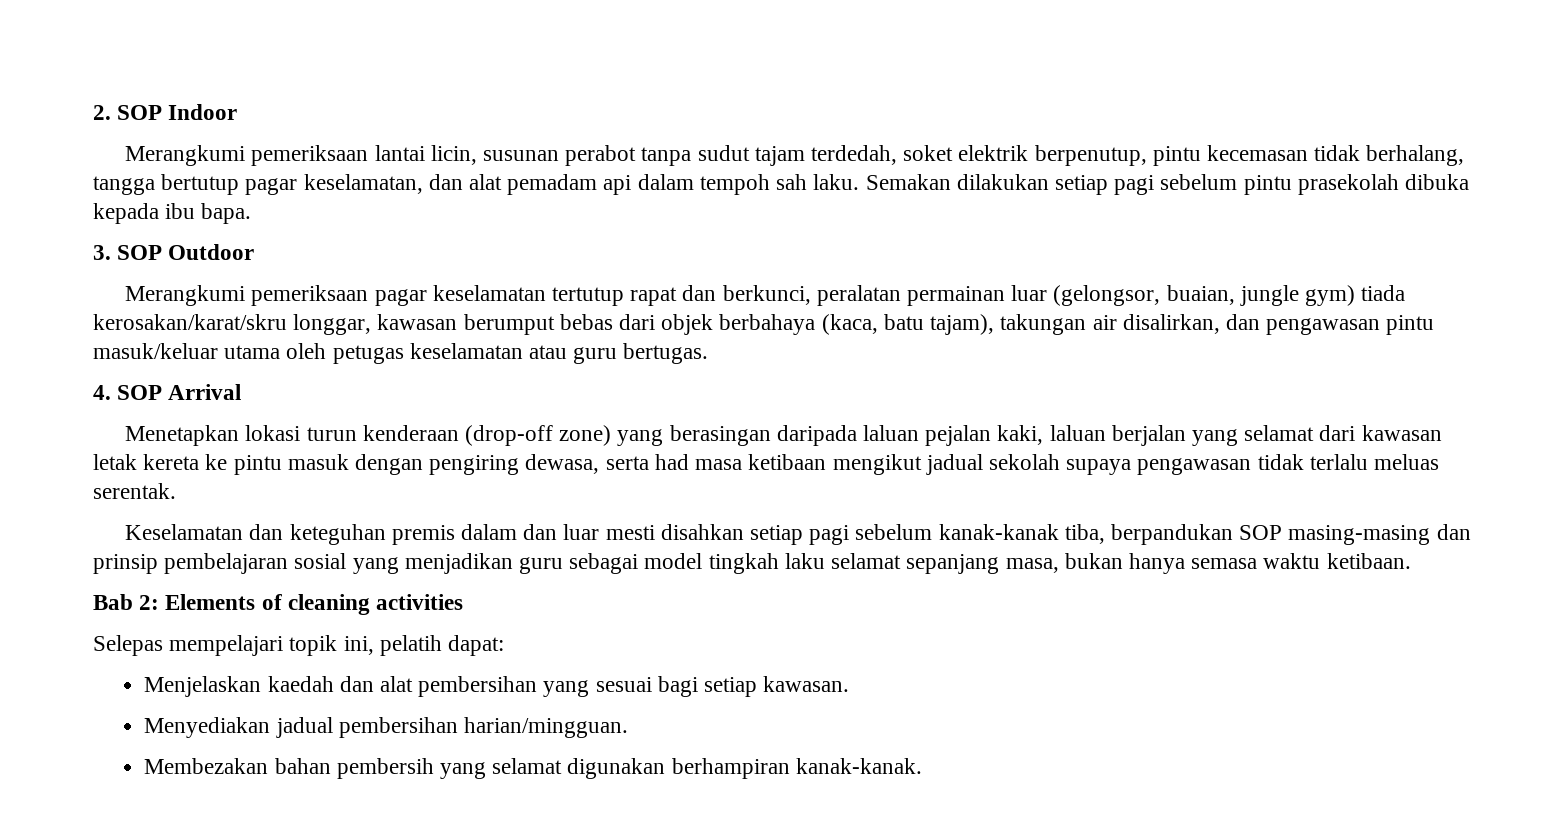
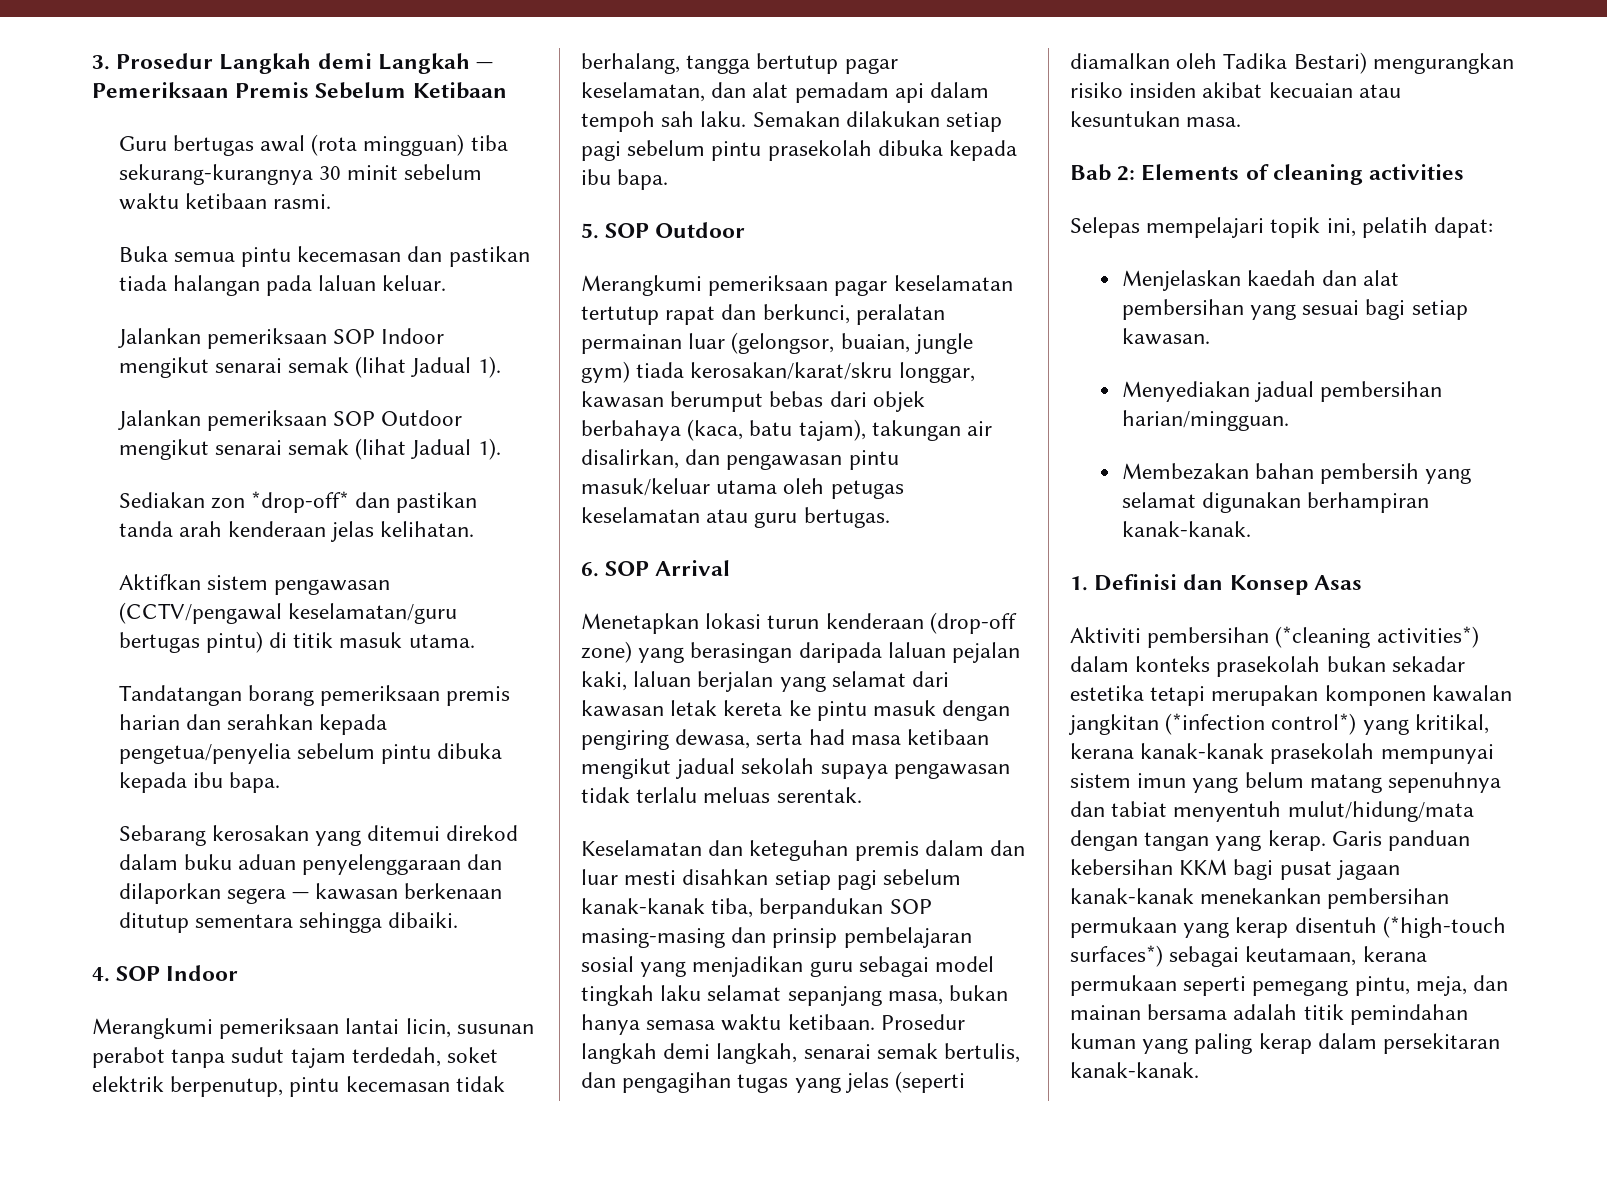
[93,105,111,120] 2. -> [92,53,494,74] [92,82,507,99] [118,134,508,156] [118,164,483,185] [118,193,331,210] [118,246,530,267] [118,275,447,296] [117,328,445,349] [118,356,501,378] [117,410,463,431] [118,438,501,460] [118,491,478,513] [118,521,475,542] [118,574,390,595] [118,602,457,624] [118,631,475,653] [118,685,511,706] [118,714,388,735] [118,743,503,764] [118,772,280,793] [118,825,519,846] [118,854,503,875] [118,883,503,904] [118,912,459,933] [92,967,110,982] 3. Prosedur Langkah demi Langkah — Pemeriksaan Premis Sebelum Ketibaan // Guru bertugas awal (rota mingguan) tiba sekurang-kurangnya 30 minit sebelum waktu ketibaan rasmi. // Buka semua pintu kecemasan dan pastikan tiada halangan pada laluan keluar. // Jalankan pemeriksaan SOP Indoor mengikut senarai semak (lihat Jadual 1). // Jalankan pemeriksaan SOP Outdoor mengikut senarai semak (lihat Jadual 1). // Sediakan zon *drop-off* dan pastikan tanda arah kenderaan jelas kelihatan. // Aktifkan sistem pengawasan (CCTV/pengawal keselamatan/guru bertugas pintu) di titik masuk utama. // Tandatangan borang pemeriksaan premis harian dan serahkan kepada pengetua/penyelia sebelum pintu dibuka kepada ibu bapa. // Sebarang kerosakan yang ditemui direkod dalam buku aduan penyelenggaraan dan dilaporkan segera — kawasan berkenaan ditutup sementara sehingga dibaiki. // 4.
[93,245,111,260] 3. -> [581,223,599,239] 5.
[93,385,111,400] 4. -> [581,562,599,577] 6.
(1411, 561) none -> [880,1014,965,1030] [581,1043,1021,1064] [581,1071,966,1093] [1070,52,1514,74] [1070,82,1401,98] [1070,111,1242,127] Prosedur langkah demi langkah, senarai semak bertulis, dan pengagihan tugas yang jelas (seperti diamalkan oleh Tadika Bestari) mengurangkan risiko insiden akibat kecuaian atau kesuntukan masa.
(922, 766) none -> [1070,574,1362,595] [1070,626,1479,648] [1070,656,1465,677] [1070,685,1512,706] [1069,713,1489,735] [1070,743,1494,764] [1070,772,1502,793] [1070,801,1474,822] [1070,830,1471,851] [1070,859,1400,880] [1070,888,1450,909] [1070,916,1506,938] [1070,945,1427,967] [1070,975,1509,996] [1070,1004,1468,1025] [1070,1033,1501,1054] [1070,1062,1199,1078] // 1. Definisi dan Konsep Asas // Aktiviti pembersihan (*cleaning activities*) dalam konteks prasekolah bukan sekadar estetika tetapi merupakan komponen kawalan jangkitan (*infection control*) yang kritikal, kerana kanak-kanak prasekolah mempunyai sistem imun yang belum matang sepenuhnya dan tabiat menyentuh mulut/hidung/mata dengan tangan yang kerap. Garis panduan kebersihan KKM bagi pusat jagaan kanak-kanak menekankan pembersihan permukaan yang kerap disentuh (*high-touch surfaces*) sebagai keutamaan, kerana permukaan seperti pemegang pintu, meja, dan mainan bersama adalah titik pemindahan kuman yang paling kerap dalam persekitaran kanak-kanak.

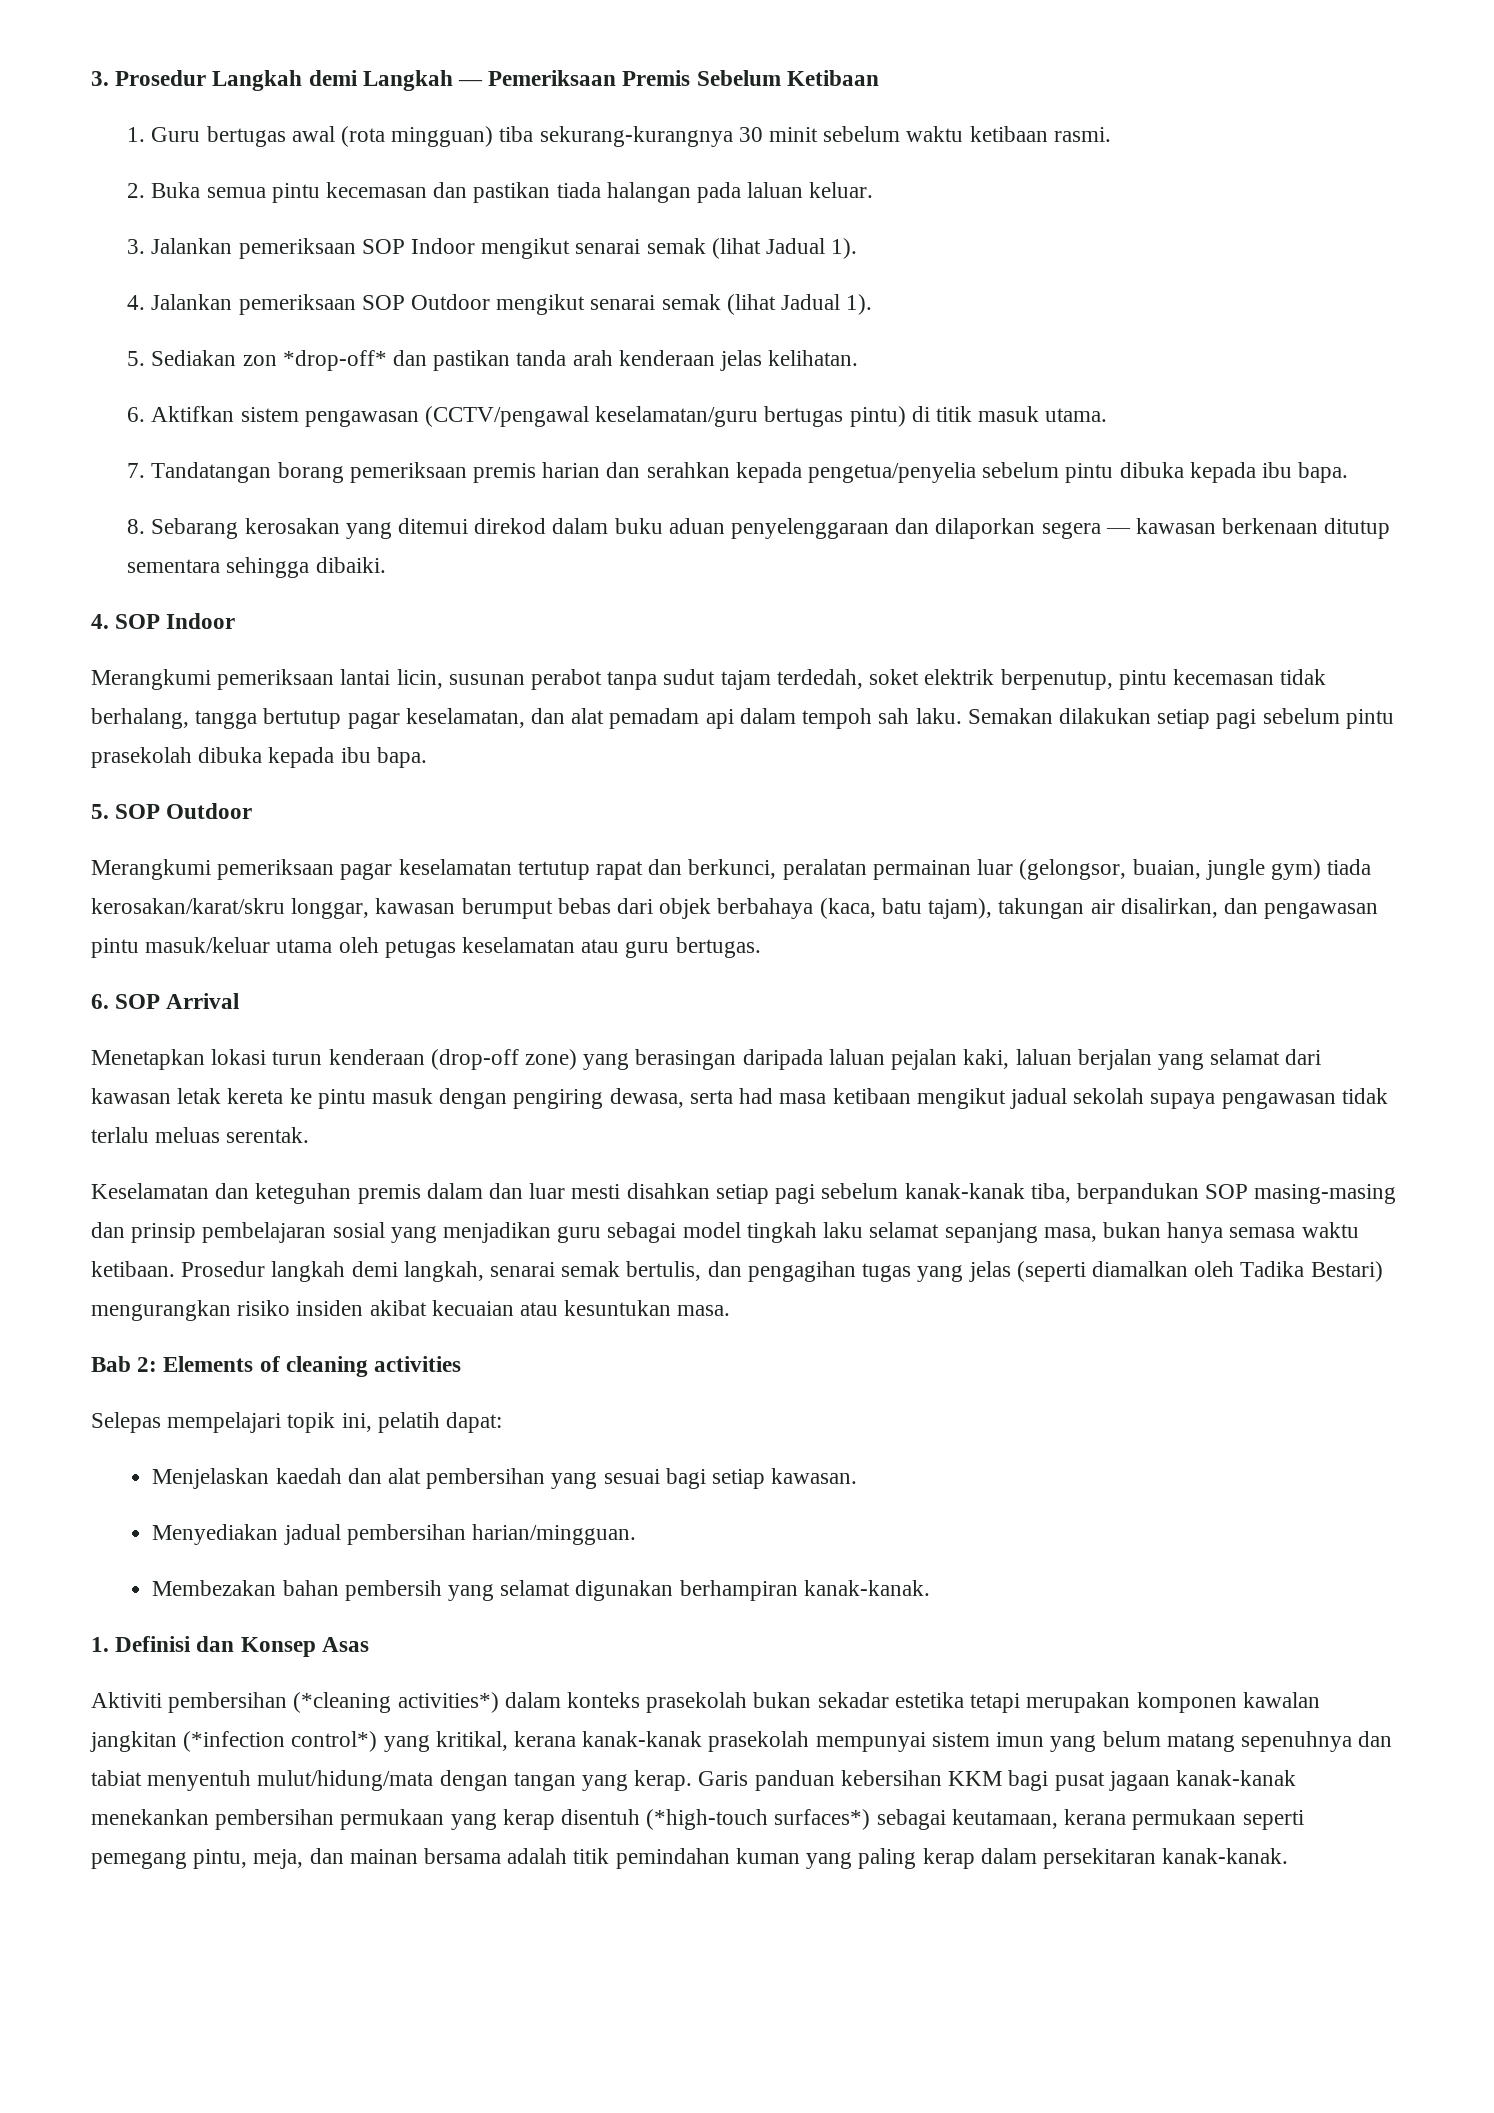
(507, 90) none -> [127,127,146,142] 1.
(331, 201) none -> [127,183,146,198] 2.
(447, 283) none -> [127,239,146,254] 3.
(501, 367) none -> [127,295,146,310] 4.
(501, 449) none -> [127,351,146,366] 5.
(475, 529) none -> [127,407,146,422] 6.
(475, 641) none -> [127,463,146,478] 7.
(280, 782) none -> [127,519,146,534] 8.

